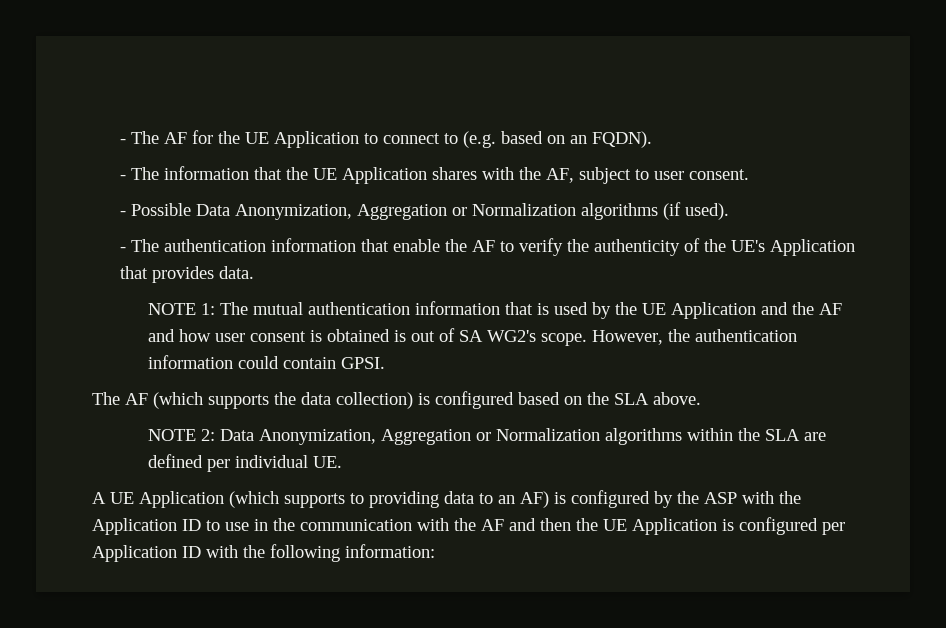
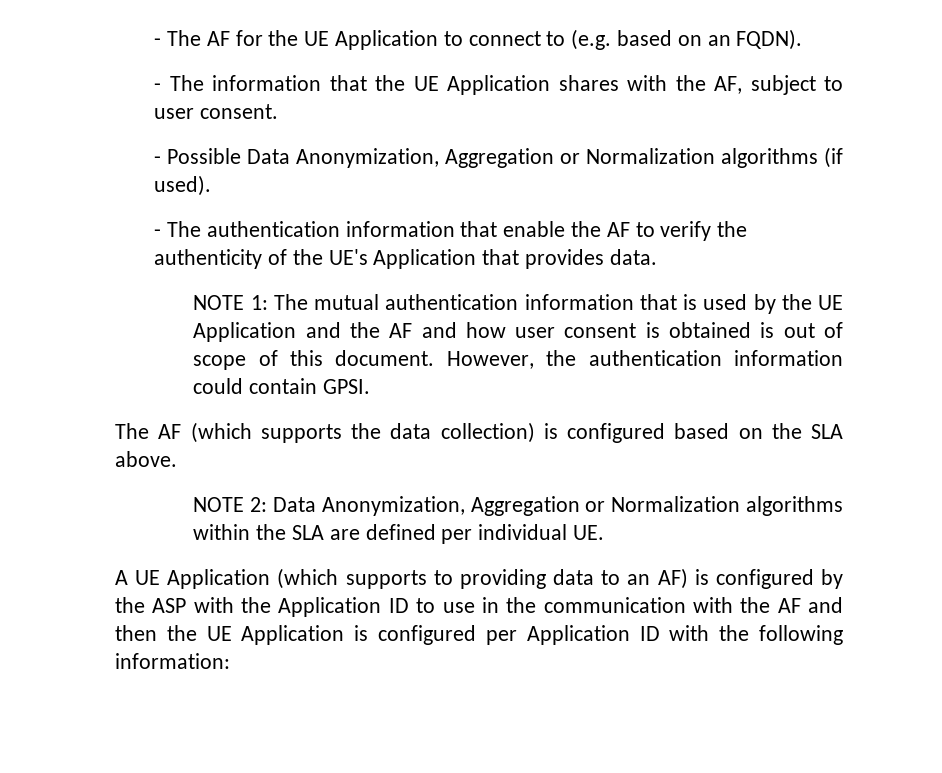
[459,330,588,346] SA WG2's scope. -> [193,350,435,370] scope of this document.

